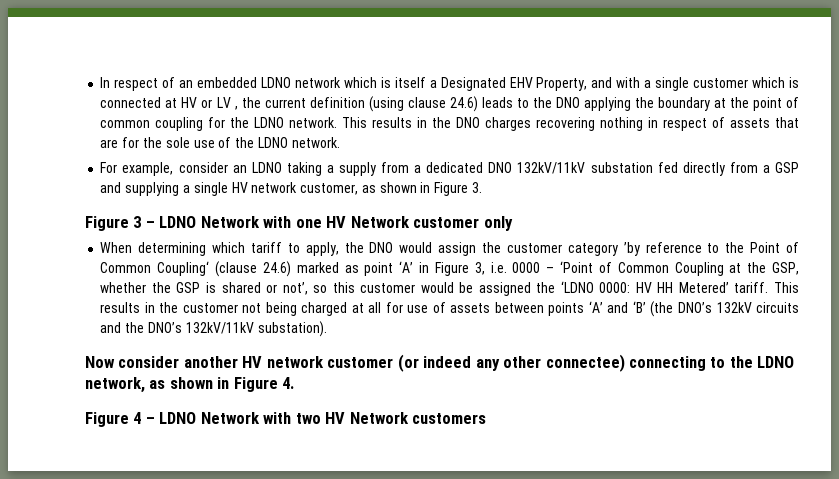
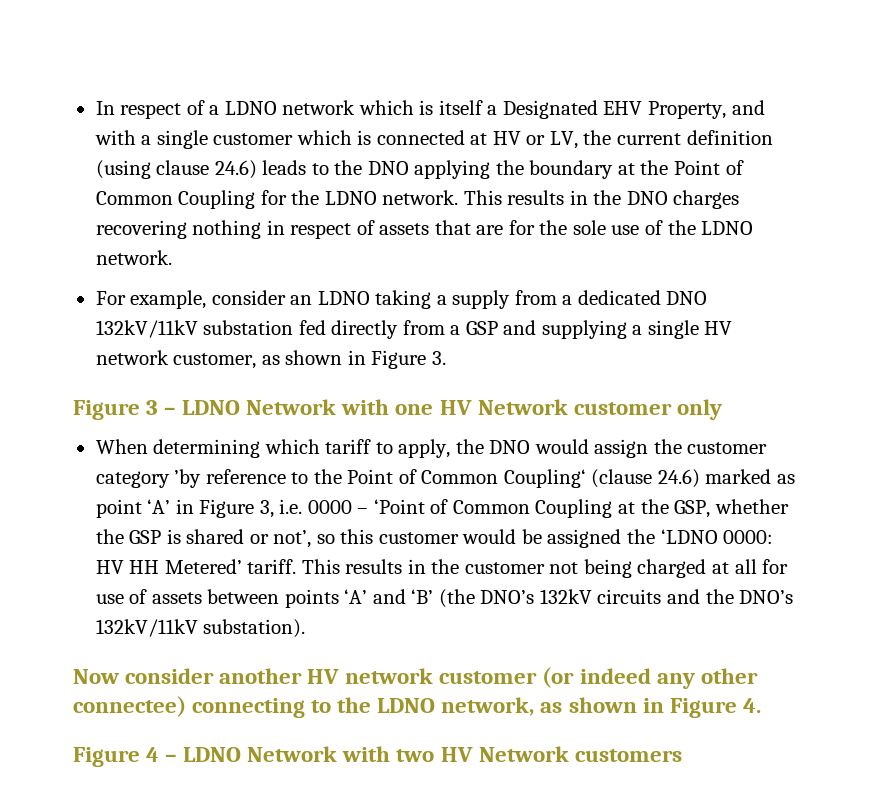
[179,77,258,88] an embedded -> [209,105,220,115] a
[216,97,238,110] LV , -> [549,131,578,149] LV,
[752,97,799,111] [100,117,204,131] point of common coupling -> [673,160,744,175] [95,190,256,209] Point of Common Coupling

